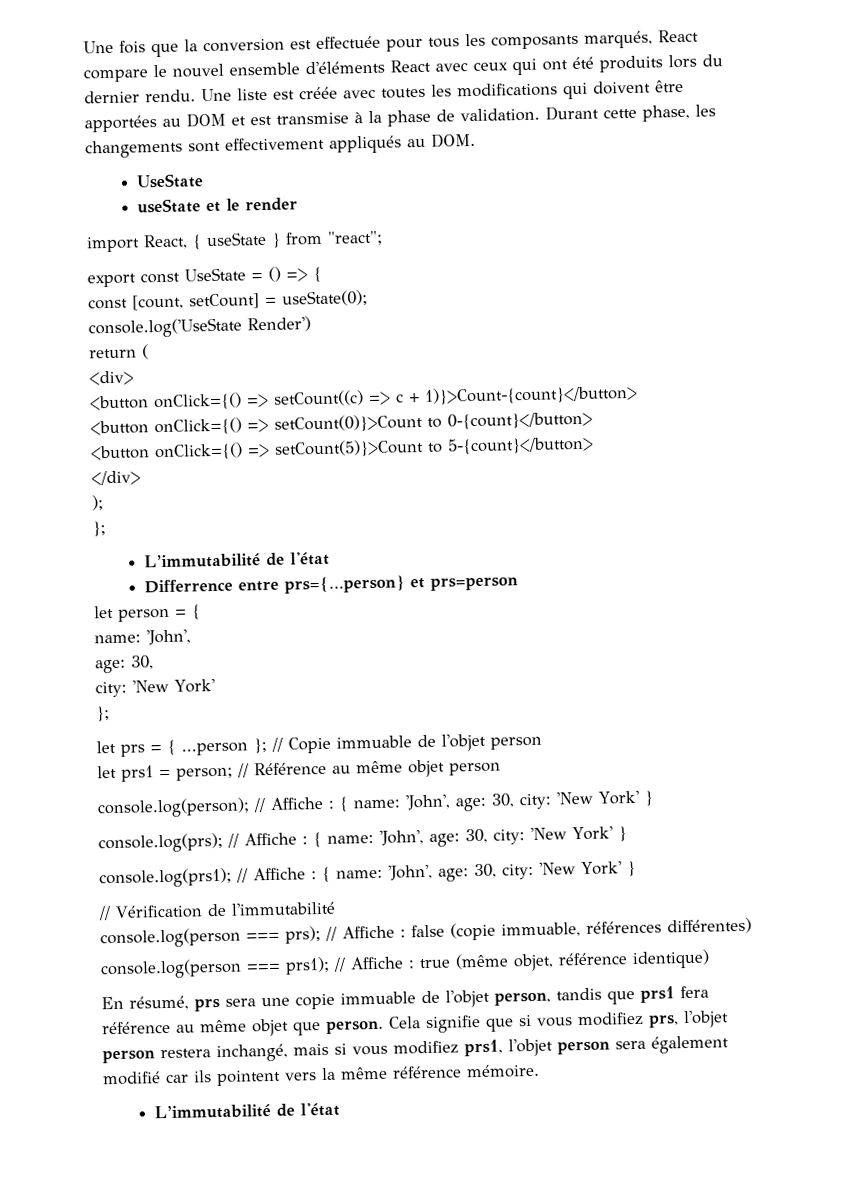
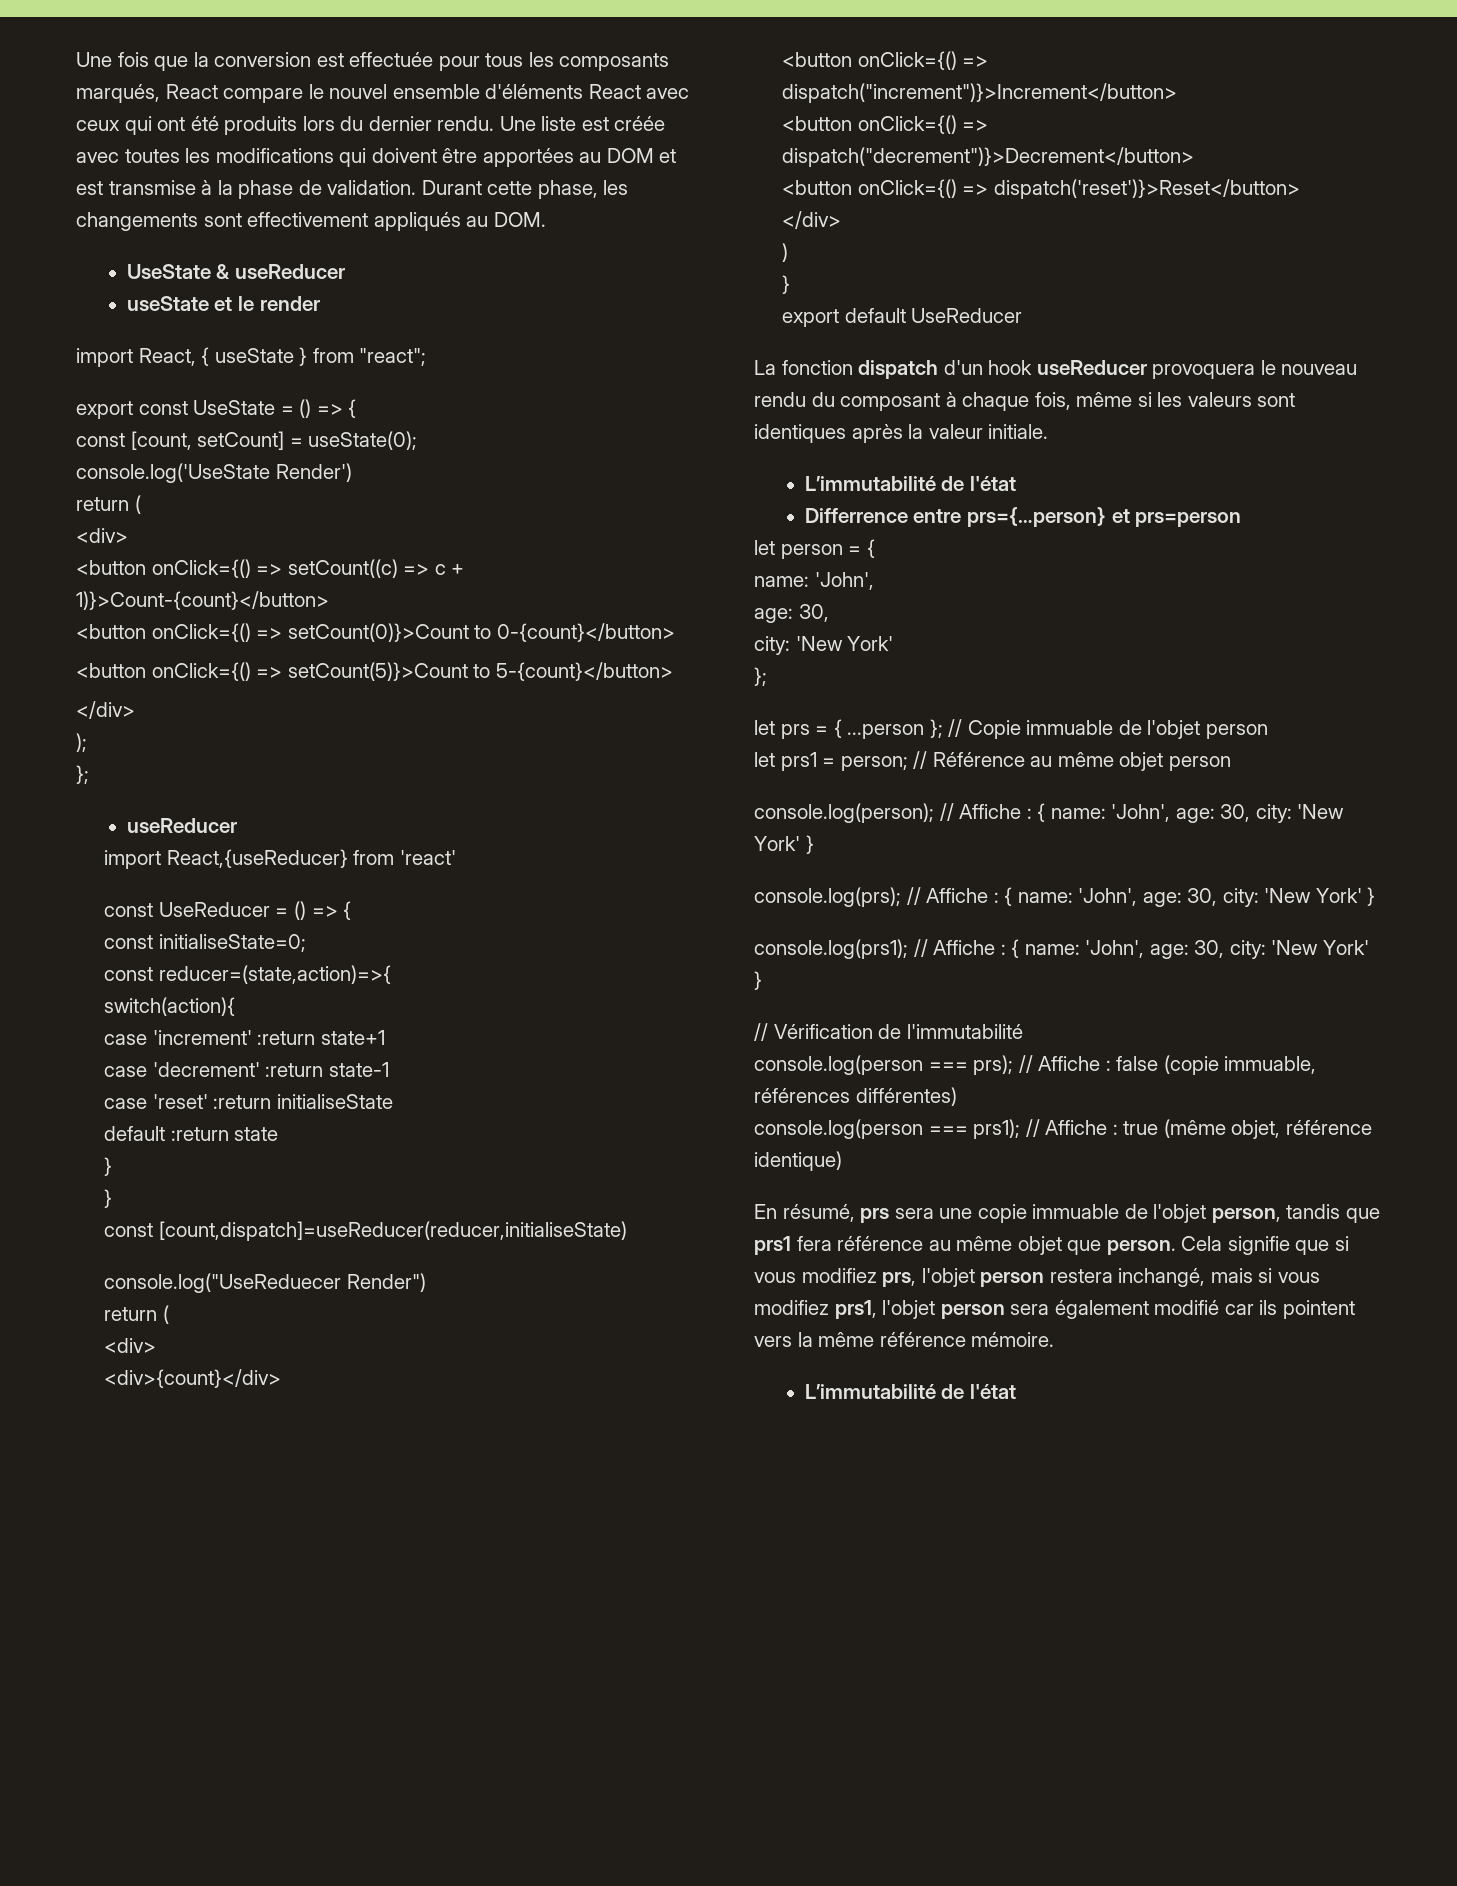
(204, 181) none -> [216,264,346,279] & useReducer
(106, 529) none -> [126,818,237,833] [104,849,457,869] [104,901,352,920] [104,934,306,952] [104,965,391,984] [104,997,236,1016] [104,1030,386,1045] [104,1062,390,1077] [104,1094,394,1109] [104,1126,279,1141] [104,1157,113,1176] [104,1189,113,1208] [104,1221,627,1241] [104,1273,426,1293] [104,1305,169,1324] [104,1338,157,1353] [104,1369,282,1388] [782,51,989,70] [782,83,1178,103] [782,115,989,134] [782,147,1195,167] [782,179,1301,199] [782,211,842,229] [782,243,789,262] [782,275,791,294] [782,308,1023,327] [754,360,1358,379] [754,392,1296,411] [754,424,1049,443] // useReducer // import React,{useReducer} from 'react' // const UseReducer = () => { // const initialiseState=0; // const reducer=(state,action)=>{ // switch(action){ // case 'increment' :return state+1 // case 'decrement' :return state-1 // case 'reset' :return initialiseState // default :return state // } // } // const [count,dispatch]=useReducer(reducer,initialiseState) // console.log("UseReduecer Render") // return ( // <div> // <div>{count}</div> // <button onClick={() => dispatch("increment")}>Increment</button> // <button onClick={() => dispatch("decrement")}>Decrement</button> // <button onClick={() => dispatch('reset')}>Reset</button> // </div> // ) // } // export default UseReducer // La fonction dispatch d'un hook useReducer provoquera le nouveau rendu du composant à chaque fois, même si les valeurs sont identiques après la valeur initiale.

